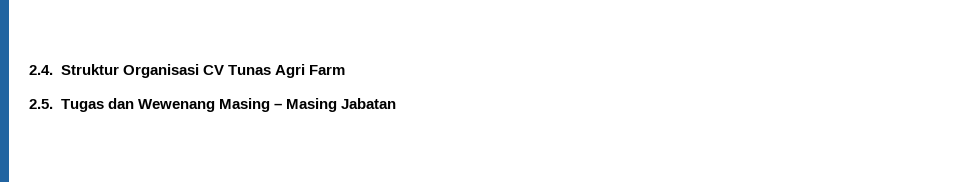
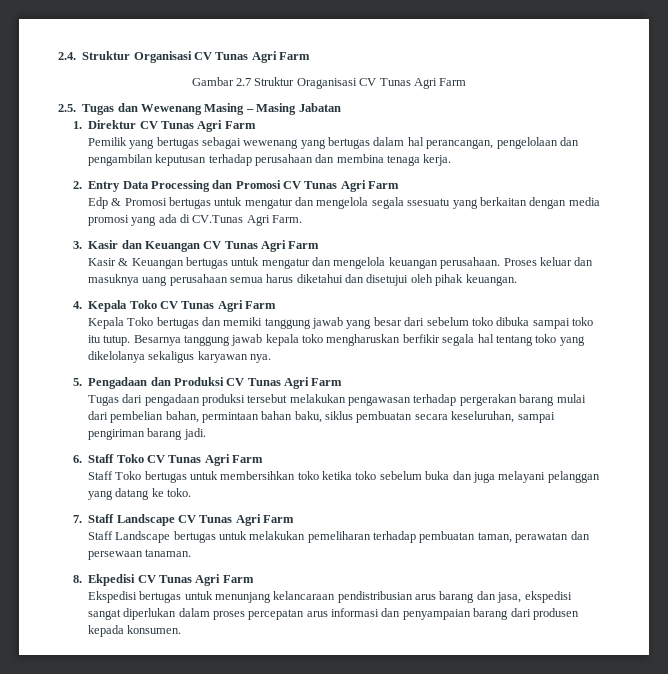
(345, 70) none -> [191,77,467,89] // Gambar 2.7 Struktur Oraganisasi CV Tunas Agri Farm
(396, 103) none -> [72,120,256,132] [87,137,579,149] [87,154,452,166] [72,180,400,192] [87,197,600,209] [87,214,303,226] [72,240,320,252] [87,257,594,269] [87,274,517,286] [72,300,277,312] [87,317,594,329] [87,334,585,346] [87,351,271,363] [72,377,343,389] [87,394,586,406] [87,411,555,423] [87,428,206,440] [72,454,264,466] [87,471,600,483] [87,488,191,500] [72,514,295,526] [87,531,590,543] [87,549,192,560] [72,574,254,586] [87,591,572,603] [87,608,579,620] [87,625,182,637] // 1. Direktur CV Tunas Agri Farm // Pemilik yang bertugas sebagai wewenang yang bertugas dalam hal perancangan, pengelolaan dan pengambilan keputusan terhadap perusahaan dan membina tenaga kerja. // 2. Entry Data Processing dan Promosi CV Tunas Agri Farm // Edp & Promosi bertugas untuk mengatur dan mengelola segala ssesuatu yang berkaitan dengan media promosi yang ada di CV.Tunas Agri Farm. // 3. Kasir dan Keuangan CV Tunas Agri Farm // Kasir & Keuangan bertugas untuk mengatur dan mengelola keuangan perusahaan. Proses keluar dan masuknya uang perusahaan semua harus diketahui dan disetujui oleh pihak keuangan. // 4. Kepala Toko CV Tunas Agri Farm // Kepala Toko bertugas dan memiki tanggung jawab yang besar dari sebelum toko dibuka sampai toko itu tutup. Besarnya tanggung jawab kepala toko mengharuskan berfikir segala hal tentang toko yang dikelolanya sekaligus karyawan nya. // 5. Pengadaan dan Produksi CV Tunas Agri Farm // Tugas dari pengadaan produksi tersebut melakukan pengawasan terhadap pergerakan barang mulai dari pembelian bahan, permintaan bahan baku, siklus pembuatan secara keseluruhan, sampai pengiriman barang jadi. // 6. Staff Toko CV Tunas Agri Farm // Staff Toko bertugas untuk membersihkan toko ketika toko sebelum buka dan juga melayani pelanggan yang datang ke toko. // 7. Staff Landscape CV Tunas Agri Farm // Staff Landscape bertugas untuk melakukan pemeliharan terhadap pembuatan taman, perawatan dan persewaan tanaman. // 8. Ekpedisi CV Tunas Agri Farm // Ekspedisi bertugas untuk menunjang kelancaraan pendistribusian arus barang dan jasa, ekspedisi sangat diperlukan dalam proses percepatan arus informasi dan penyampaian barang dari produsen kepada konsumen.

